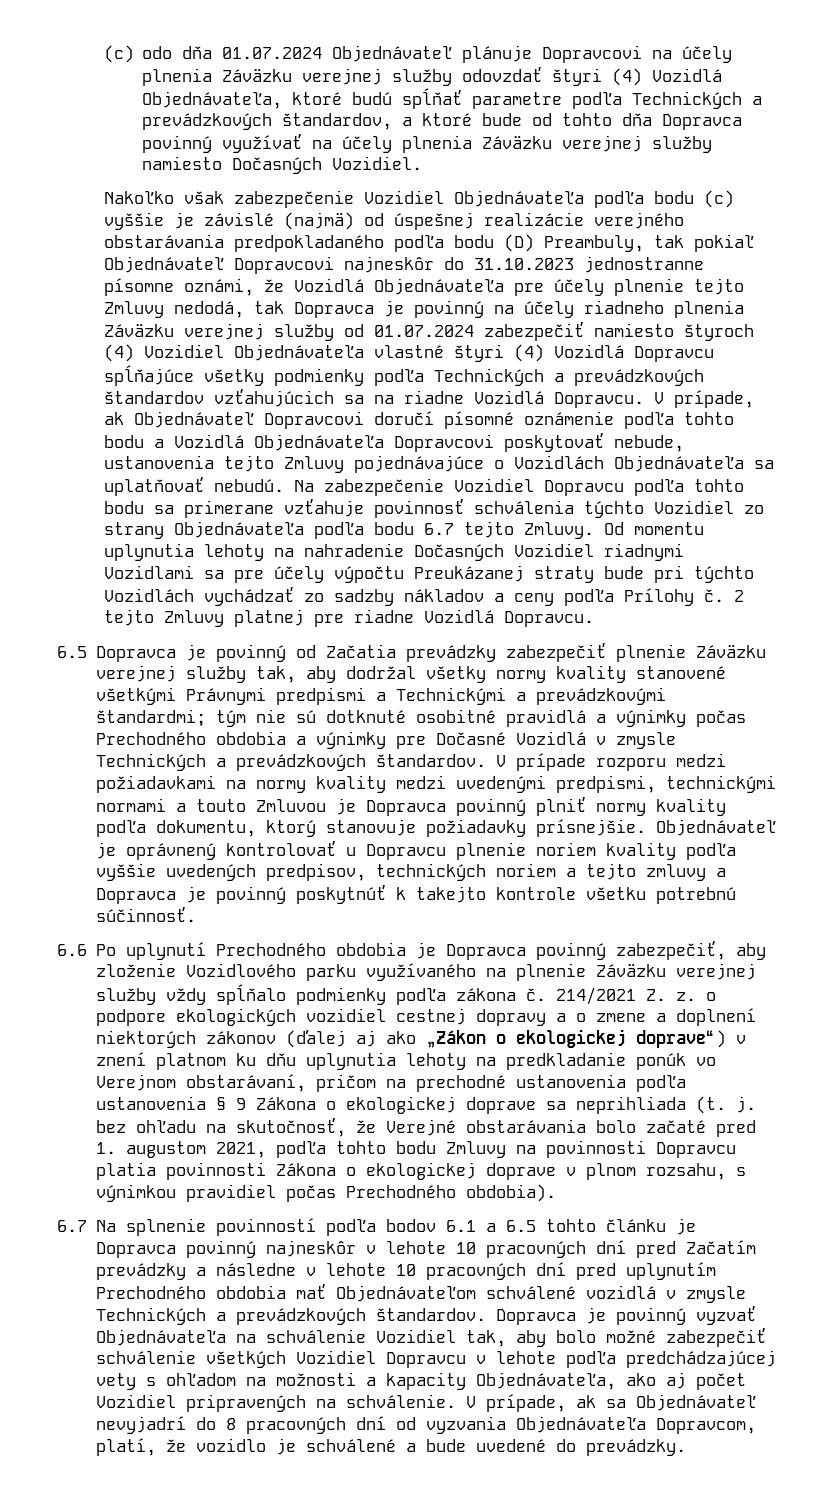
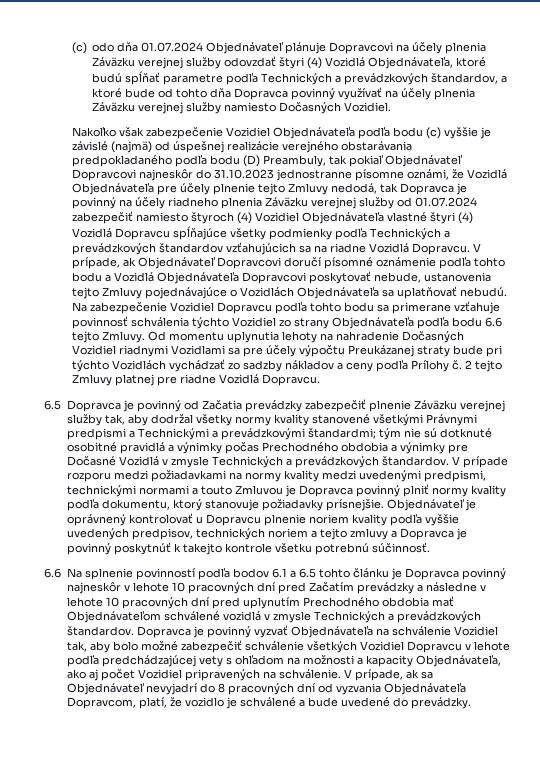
[423,523,454,535] 6.7 -> [484,317,502,327] 6.6
[95,940,766,960] [95,963,756,981] [95,984,716,1005] [95,1008,756,1026] [95,1029,746,1048] [95,1052,716,1070] [95,1074,686,1092] [95,1096,756,1114] [95,1117,756,1137] [95,1140,736,1158] [95,1162,746,1180] [95,1184,556,1202] [57,1220,87,1232] Po uplynutí Prechodného obdobia je Dopravca povinný zabezpečiť, aby zloženie Vozidlového parku využívaného na plnenie Záväzku verejnej služby vždy spĺňalo podmienky podľa zákona č. 214/2021 Z. z. o podpore ekologických vozidiel cestnej dopravy a o zmene a doplnení niektorých zákonov (ďalej aj ako „Zákon o ekologickej doprave“) v znení platnom ku dňu uplynutia lehoty na predkladanie ponúk vo Verejnom obstarávaní, pričom na prechodné ustanovenia podľa ustanovenia § 9 Zákona o ekologickej doprave sa neprihliada (t. j. bez ohľadu na skutočnosť, že Verejné obstarávania bolo začaté pred 1. augustom 2021, podľa tohto bodu Zmluvy na povinnosti Dopravcu platia povinnosti Zákona o ekologickej doprave v plnom rozsahu, s výnimkou pravidiel počas Prechodného obdobia). // 6.7 -> (61, 573) none

